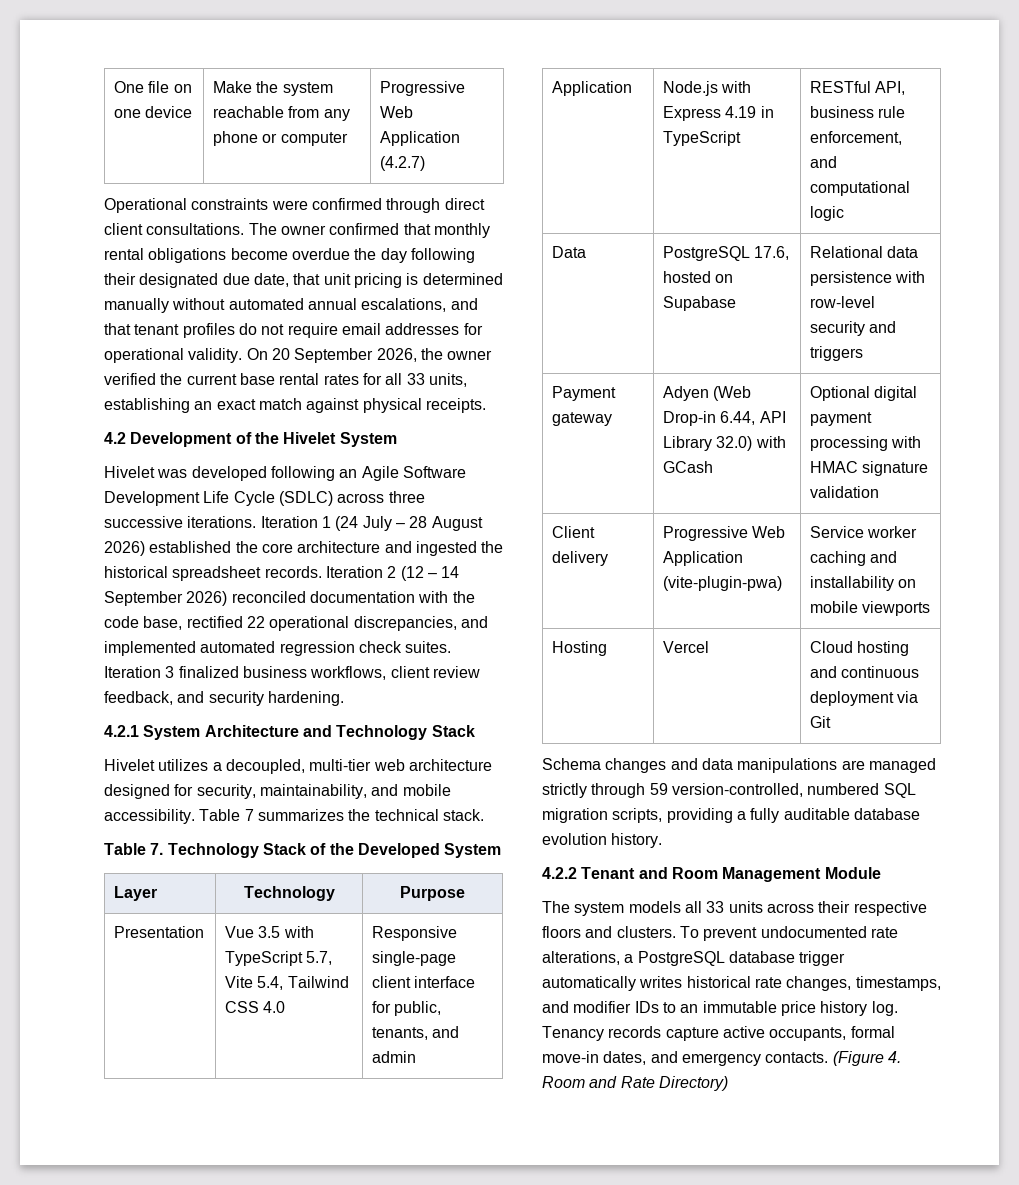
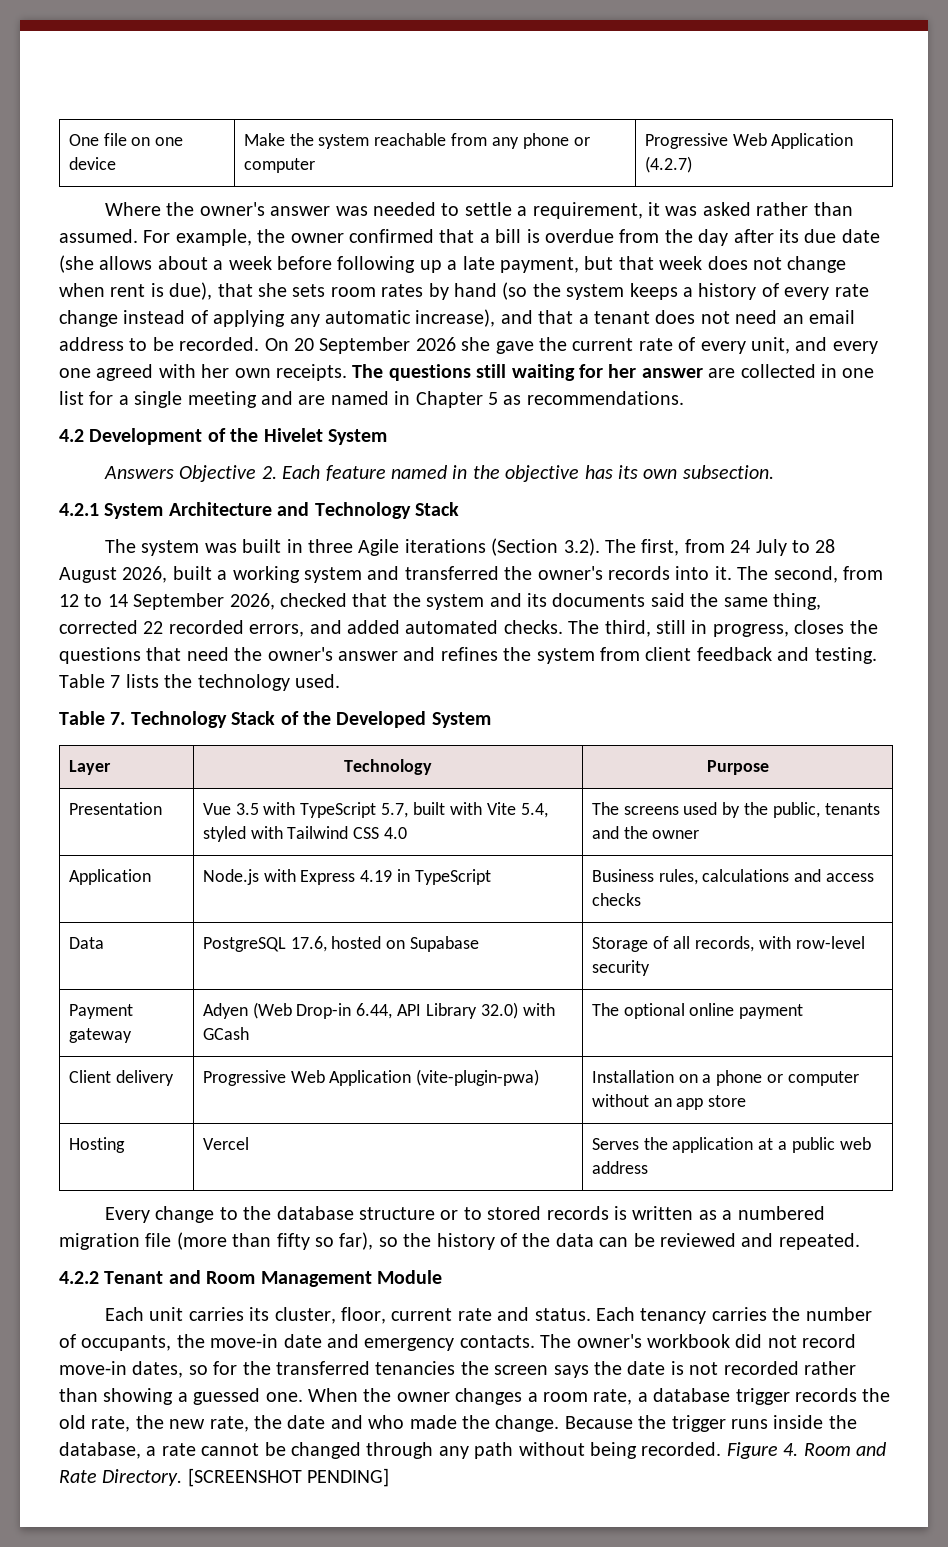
[104,198,485,213] [104,223,490,238] [104,248,475,263] [104,273,503,288] [104,298,478,313] [104,323,483,338] [104,348,493,363] [104,373,467,387] [104,398,486,413] Operational constraints were confirmed through direct client consultations. The owner confirmed that monthly rental obligations become overdue the day following their designated due date, that unit pricing is determined manually without automated annual escalations, and that tenant profiles do not require email addresses for operational validity. On 20 September 2026, the owner verified the current base rental rates for all 33 units, establishing an exact match against physical receipts. -> [104,202,853,219] [59,229,880,246] [59,255,847,273] [59,282,869,300] [59,309,855,327] [59,337,878,354] [59,364,875,381] [59,391,684,408] Where the owner's answer was needed to settle a requirement, it was asked rather than assumed. For example, the owner confirmed that a bill is overdue from the day after its due date (she allows about a week before following up a late payment, but that week does not change when rent is due), that she sets room rates by hand (so the system keeps a history of every rate change instead of applying any automatic increase), and that a tenant does not need an email address to be recorded. On 20 September 2026 she gave the current rate of every unit, and every one agreed with her own receipts. The questions still waiting for her answer are collected in one list for a single meeting and are named in Chapter 5 as recommendations.
[104,466,466,481] [104,491,425,506] [104,516,483,531] [104,541,504,556] [104,566,460,581] [104,591,475,606] [104,616,488,631] [104,641,452,656] [104,666,480,680] [104,691,344,706] Hivelet was developed following an Agile Software Development Life Cycle (SDLC) across three successive iterations. Iteration 1 (24 July – 28 August 2026) established the core architecture and ingested the historical spreadsheet records. Iteration 2 (12 – 14 September 2026) reconciled documentation with the code base, rectified 22 operational discrepancies, and implemented automated regression check suites. Iteration 3 finalized business workflows, client review feedback, and security hardening. -> [103,465,774,482] Answers Objective 2. Each feature named in the objective has its own subsection.
[104,759,492,774] [104,784,451,799] [104,809,484,824] Hivelet utilizes a decoupled, multi-tier web architecture designed for security, maintainability, and mobile accessibility. Table 7 summarizes the technical stack. -> [104,538,836,556] [59,566,883,583] [59,593,821,610] [59,620,878,637] [59,647,877,664] [59,674,340,691] The system was built in three Agile iterations (Section 3.2). The first, from 24 July to 28 August 2026, built a working system and transferred the owner's records into it. The second, from 12 to 14 September 2026, checked that the system and its documents said the same thing, corrected 22 recorded errors, and added automated checks. The third, still in progress, closes the questions that need the owner's answer and refines the system from client feedback and testing. Table 7 lists the technology used.
[224,976,349,990] [224,1001,286,1013] [371,926,457,941] [371,951,456,966] [371,976,476,988] [371,1001,442,1016] [371,1026,460,1040] [371,1051,416,1063] Vite 5.4, Tailwind CSS 4.0 | Responsive single-page client interface for public, tenants, and admin -> [413,802,548,818] [202,826,408,842] [591,802,880,818] [591,826,700,839] built with Vite 5.4, styled with Tailwind CSS 4.0 | The screens used by the public, tenants and the owner
[809,81,906,95] [809,106,906,118] [809,131,902,145] [809,156,837,168] [809,181,910,196] [809,206,844,221] RESTful API, business rule enforcement, and computational logic -> [591,869,875,885] [591,893,641,906] Business rules, calculations and access checks
[809,246,919,258] [809,271,892,286] Relational data persistence -> [591,936,755,952] Storage of all records,
[869,321,897,333] [809,346,863,361] and triggers -> (650, 968) none
[809,386,918,401] [809,412,872,426] [809,436,922,451] [809,461,929,476] [809,486,879,498] Optional digital payment processing with HMAC signature validation -> [591,1003,804,1019] The optional online payment
[809,526,918,538] [809,551,898,566] [809,576,917,591] [809,601,931,616] [551,641,607,656] [662,641,709,653] [809,641,910,656] [809,666,920,678] [809,691,919,706] [809,716,831,728] [542,758,936,773] [542,783,916,798] [542,808,920,823] [542,833,663,848] Service worker caching and installability on mobile viewports // Hosting | Vercel | Cloud hosting and continuous deployment via Git // Schema changes and data manipulations are managed strictly through 59 version-controlled, numbered SQL migration scripts, providing a fully auditable database evolution history. -> [591,1070,860,1086] [591,1094,747,1110] [68,1137,125,1153] [202,1137,249,1150] [591,1137,871,1153] [591,1161,648,1174] [104,1206,825,1223] [59,1232,860,1250] Installation on a phone or computer without an app store // Hosting | Vercel | Serves the application at a public web address // Every change to the database structure or to stored records is written as a numbered migration file (more than fifty so far), so the history of the data can be reviewed and repeated.
[542,901,927,916] [542,926,898,941] [542,951,846,966] [542,976,941,991] [542,1001,898,1016] [542,1026,895,1041] [542,1051,884,1066] The system models all 33 units across their respective floors and clusters. To prevent undocumented rate alterations, a PostgreSQL database trigger automatically writes historical rate changes, timestamps, and modifier IDs to an immutable price history log. Tenancy records capture active occupants, formal move-in dates, and emergency contacts. (Figure -> [104,1307,872,1324] [59,1334,857,1351] [59,1361,856,1378] [59,1388,891,1405] [59,1415,857,1432] [59,1442,778,1459] Each unit carries its cluster, floor, current rate and status. Each tenancy carries the number of occupants, the move-in date and emergency contacts. The owner's workbook did not record move-in dates, so for the transferred tenancies the screen says the date is not recorded rather than showing a guessed one. When the owner changes a room rate, a database trigger records the old rate, the new rate, the date and who made the change. Because the trigger runs inside the database, a rate cannot be changed through any path without being recorded. Figure
[658,1076,728,1091] Directory) -> [102,1468,390,1487] Directory. [SCREENSHOT PENDING]

